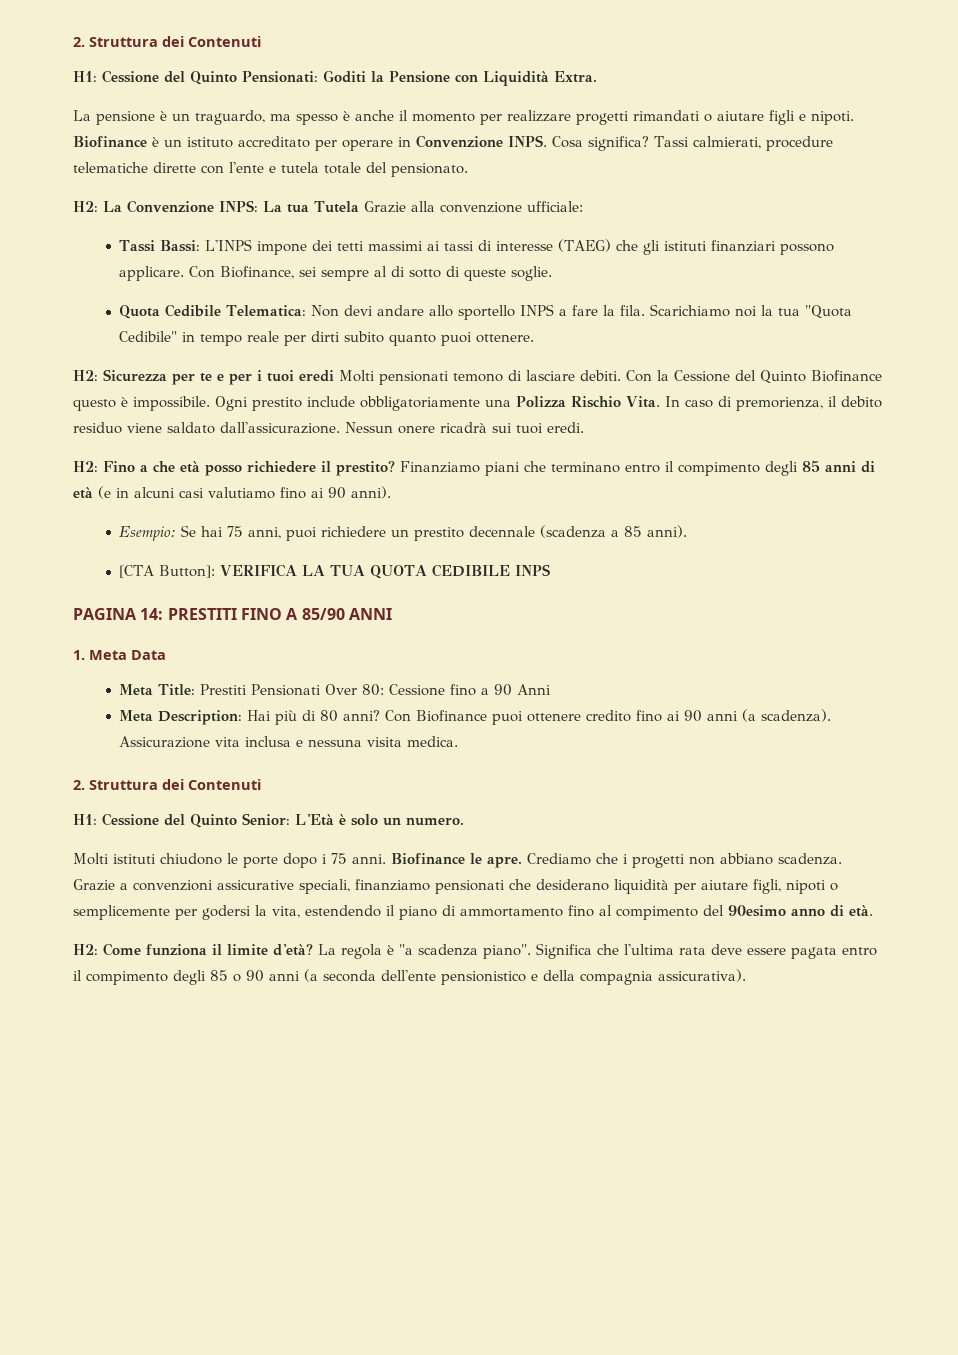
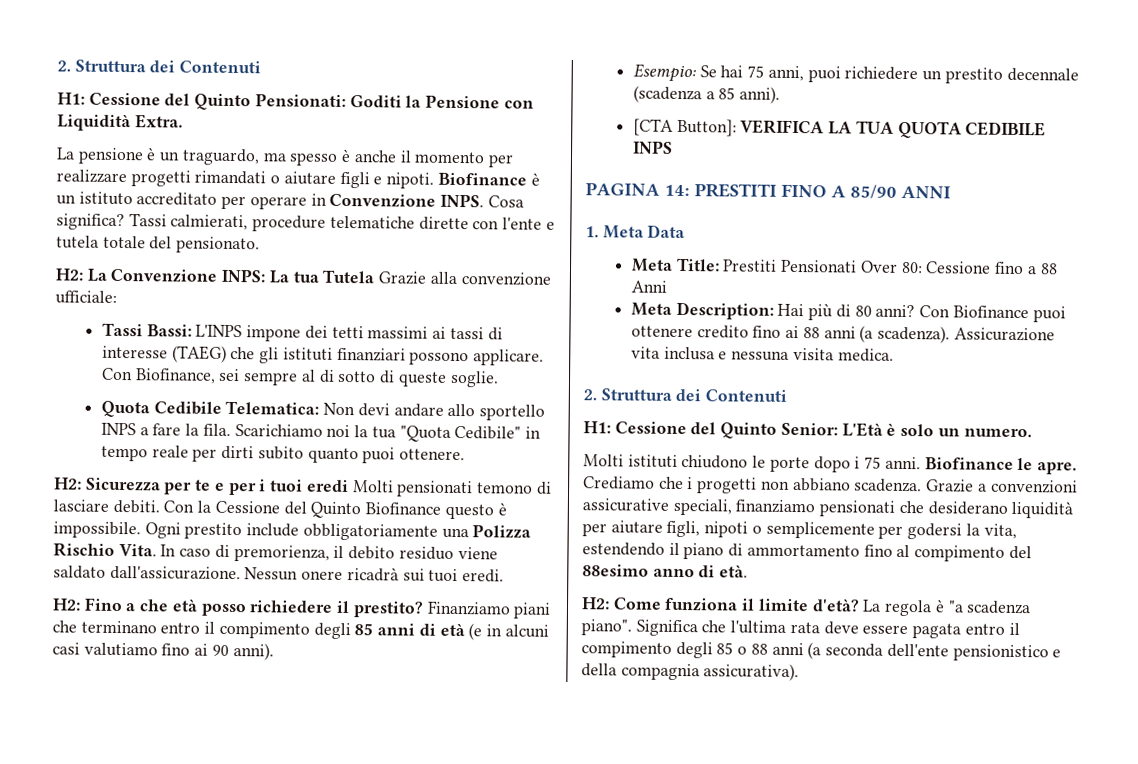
[494,684,513,696] 90 -> [1039,263,1058,275] 88
[684,710,703,722] 90 -> [802,327,820,339] 88
[728,905,786,917] 90esimo -> [582,564,649,577] 88esimo
[246,970,264,982] 90 -> [750,643,768,655] 88

